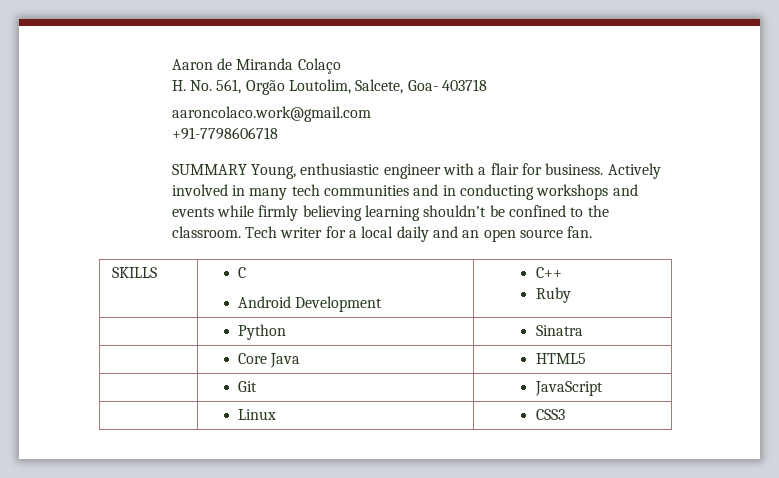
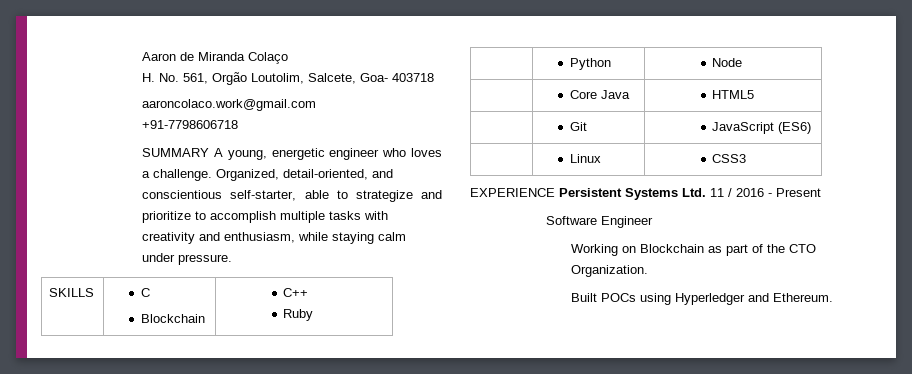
[251,163,661,179] [171,184,638,200] [171,205,609,221] [171,226,593,242] Young, enthusiastic engineer with a flair for business. Actively involved in many tech communities and in conducting workshops and events while firmly believing learning shouldn’t be confined to the classroom. Tech writer for a local daily and an open source fan. -> [214,148,442,160] [142,169,394,181] [142,190,443,202] [142,211,389,223] [142,232,407,244] [142,253,233,265] A young, energetic engineer who loves a challenge. Organized, detail-oriented, and conscientious self-starter, able to strategize and prioritize to accomplish multiple tasks with creativity and enthusiasm, while staying calm under pressure.
[238,296,383,312] Android Development -> [140,314,205,323] Blockchain
[535,325,583,336] Sinatra -> [712,58,743,67] Node
(603, 388) none -> [778,122,812,134] (ES6)
(565, 414) none -> [470,188,821,200] [545,216,653,228] [571,244,817,256] [571,265,649,277] [571,293,834,305] // EXPERIENCE Persistent Systems Ltd. 11 / 2016 - Present // Software Engineer // Working on Blockchain as part of the CTO Organization. // Built POCs using Hyperledger and Ethereum.

